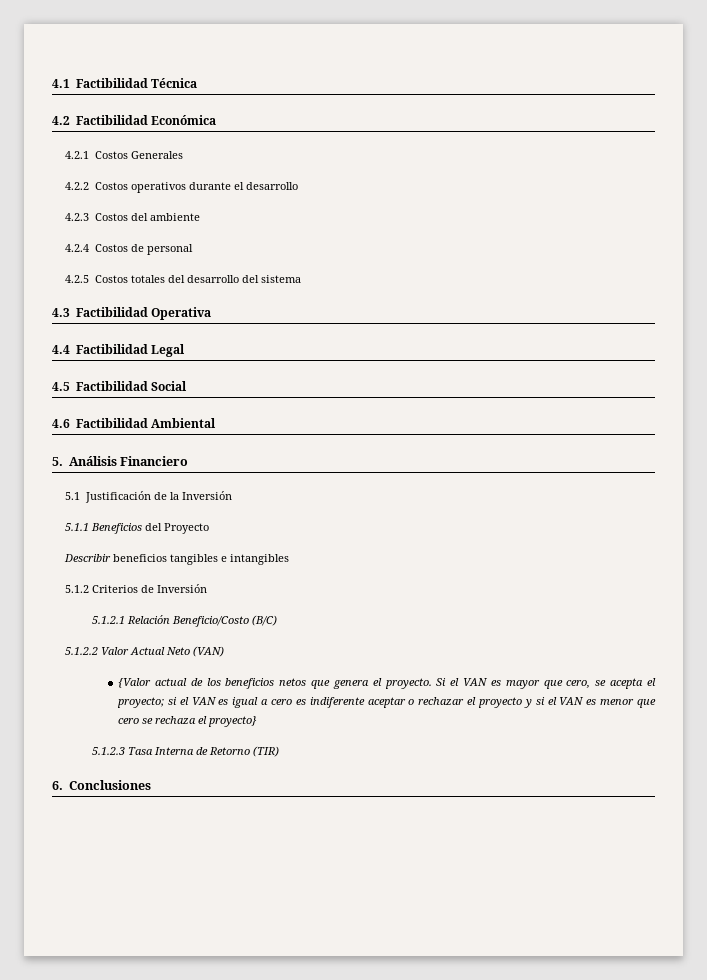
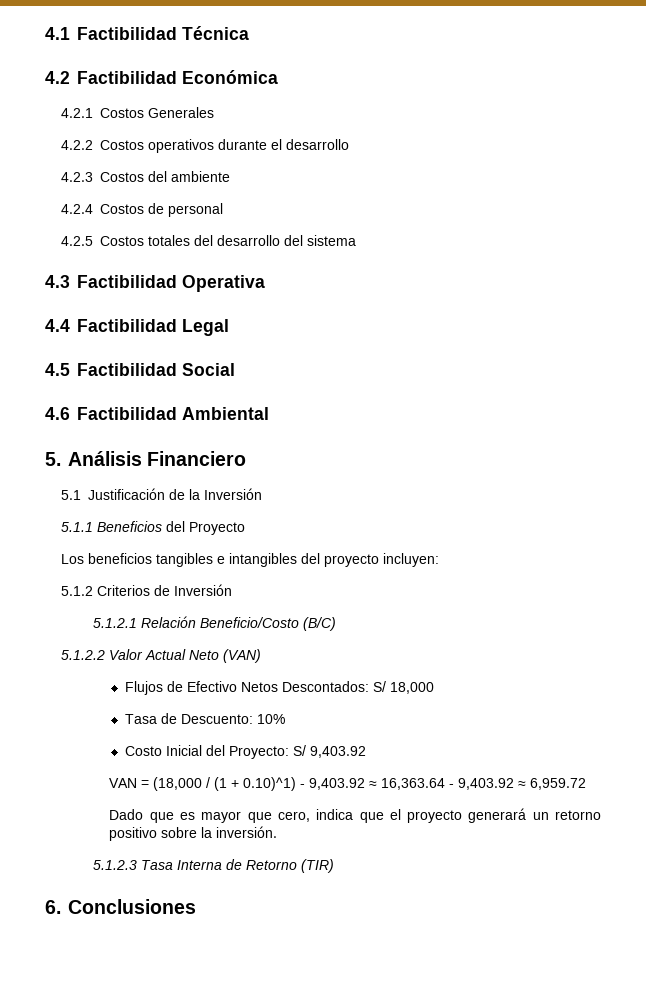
[64,554,112,562] Describir -> [61,554,85,564] Los
(290, 559) none -> [301,553,440,567] del proyecto incluyen:
[117,678,656,689] [116,697,656,708] [117,716,257,727] {Valor actual de los beneficios netos que genera el proyecto. Si el VAN es mayor que cero, se acepta el proyecto; si el VAN es igual a cero es indiferente aceptar o rechazar el proyecto y si el VAN es menor que cero se rechaza el proyecto} -> [124,681,434,695] [124,713,285,724] [124,745,366,759] [109,777,587,791] [109,808,602,823] [109,826,278,841] Flujos de Efectivo Netos Descontados: S/ 18,000 // Tasa de Descuento: 10% // Costo Inicial del Proyecto: S/ 9,403.92 // VAN = (18,000 / (1 + 0.10)^1) - 9,403.92 ≈ 16,363.64 - 9,403.92 ≈ 6,959.72 // Dado que es mayor que cero, indica que el proyecto generará un retorno positivo sobre la inversión.

